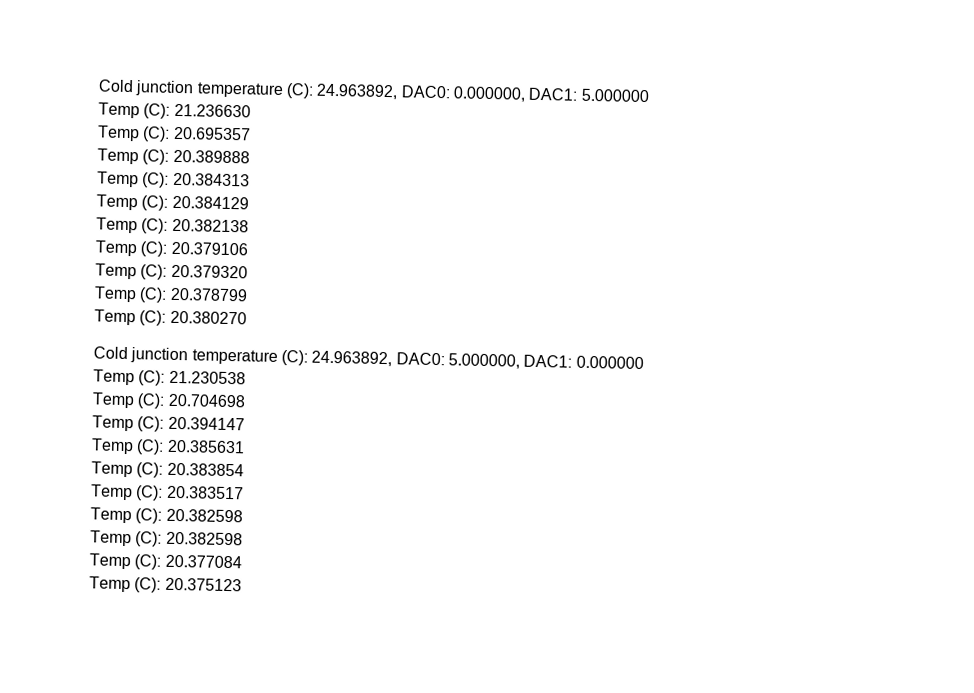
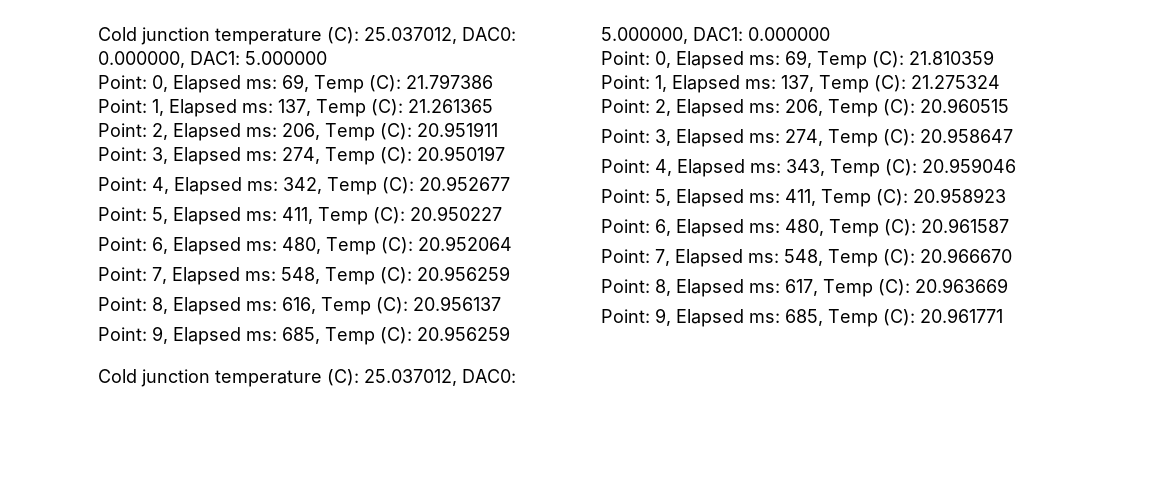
[98,79,399,100] Cold junction temperature (C): 24.963892, -> [98,27,457,45] Cold junction temperature (C): 25.037012,
[98,102,251,119] [97,125,251,142] [97,148,250,165] [97,171,250,188] [96,194,249,211] [96,217,249,234] [95,240,248,257] [95,263,248,280] [94,286,248,303] [94,309,247,326] [93,346,393,367] Temp (C): 21.236630 // Temp (C): 20.695357 // Temp (C): 20.389888 // Temp (C): 20.384313 // Temp (C): 20.384129 // Temp (C): 20.382138 // Temp (C): 20.379106 // Temp (C): 20.379320 // Temp (C): 20.378799 // Temp (C): 20.380270 // Cold junction temperature (C): 24.963892, -> [98,74,493,93] [98,99,493,117] [98,122,498,141] [98,146,505,165] [98,176,510,195] [98,206,502,225] [98,236,512,255] [98,266,510,285] [98,296,501,315] [98,326,510,345] [98,369,457,387] Point: 0, Elapsed ms: 69, Temp (C): 21.797386 // Point: 1, Elapsed ms: 137, Temp (C): 21.261365 // Point: 2, Elapsed ms: 206, Temp (C): 20.951911 // Point: 3, Elapsed ms: 274, Temp (C): 20.950197 // Point: 4, Elapsed ms: 342, Temp (C): 20.952677 // Point: 5, Elapsed ms: 411, Temp (C): 20.950227 // Point: 6, Elapsed ms: 480, Temp (C): 20.952064 // Point: 7, Elapsed ms: 548, Temp (C): 20.956259 // Point: 8, Elapsed ms: 616, Temp (C): 20.956137 // Point: 9, Elapsed ms: 685, Temp (C): 20.956259 // Cold junction temperature (C): 25.037012,
[93,369,246,386] [92,392,246,409] [92,415,245,432] [91,438,245,455] [91,461,244,478] [90,484,244,501] [90,507,243,524] [90,530,243,547] [89,553,242,570] [89,576,242,593] Temp (C): 21.230538 // Temp (C): 20.704698 // Temp (C): 20.394147 // Temp (C): 20.385631 // Temp (C): 20.383854 // Temp (C): 20.383517 // Temp (C): 20.382598 // Temp (C): 20.382598 // Temp (C): 20.377084 // Temp (C): 20.375123 -> [601,50,994,69] [601,75,1000,93] [601,98,1009,117] [601,128,1013,147] [601,158,1016,177] [601,188,1006,207] [601,218,1009,237] [601,248,1012,267] [601,278,1008,297] [601,308,1003,327] Point: 0, Elapsed ms: 69, Temp (C): 21.810359 // Point: 1, Elapsed ms: 137, Temp (C): 21.275324 // Point: 2, Elapsed ms: 206, Temp (C): 20.960515 // Point: 3, Elapsed ms: 274, Temp (C): 20.958647 // Point: 4, Elapsed ms: 343, Temp (C): 20.959046 // Point: 5, Elapsed ms: 411, Temp (C): 20.958923 // Point: 6, Elapsed ms: 480, Temp (C): 20.961587 // Point: 7, Elapsed ms: 548, Temp (C): 20.966670 // Point: 8, Elapsed ms: 617, Temp (C): 20.963669 // Point: 9, Elapsed ms: 685, Temp (C): 20.961771

